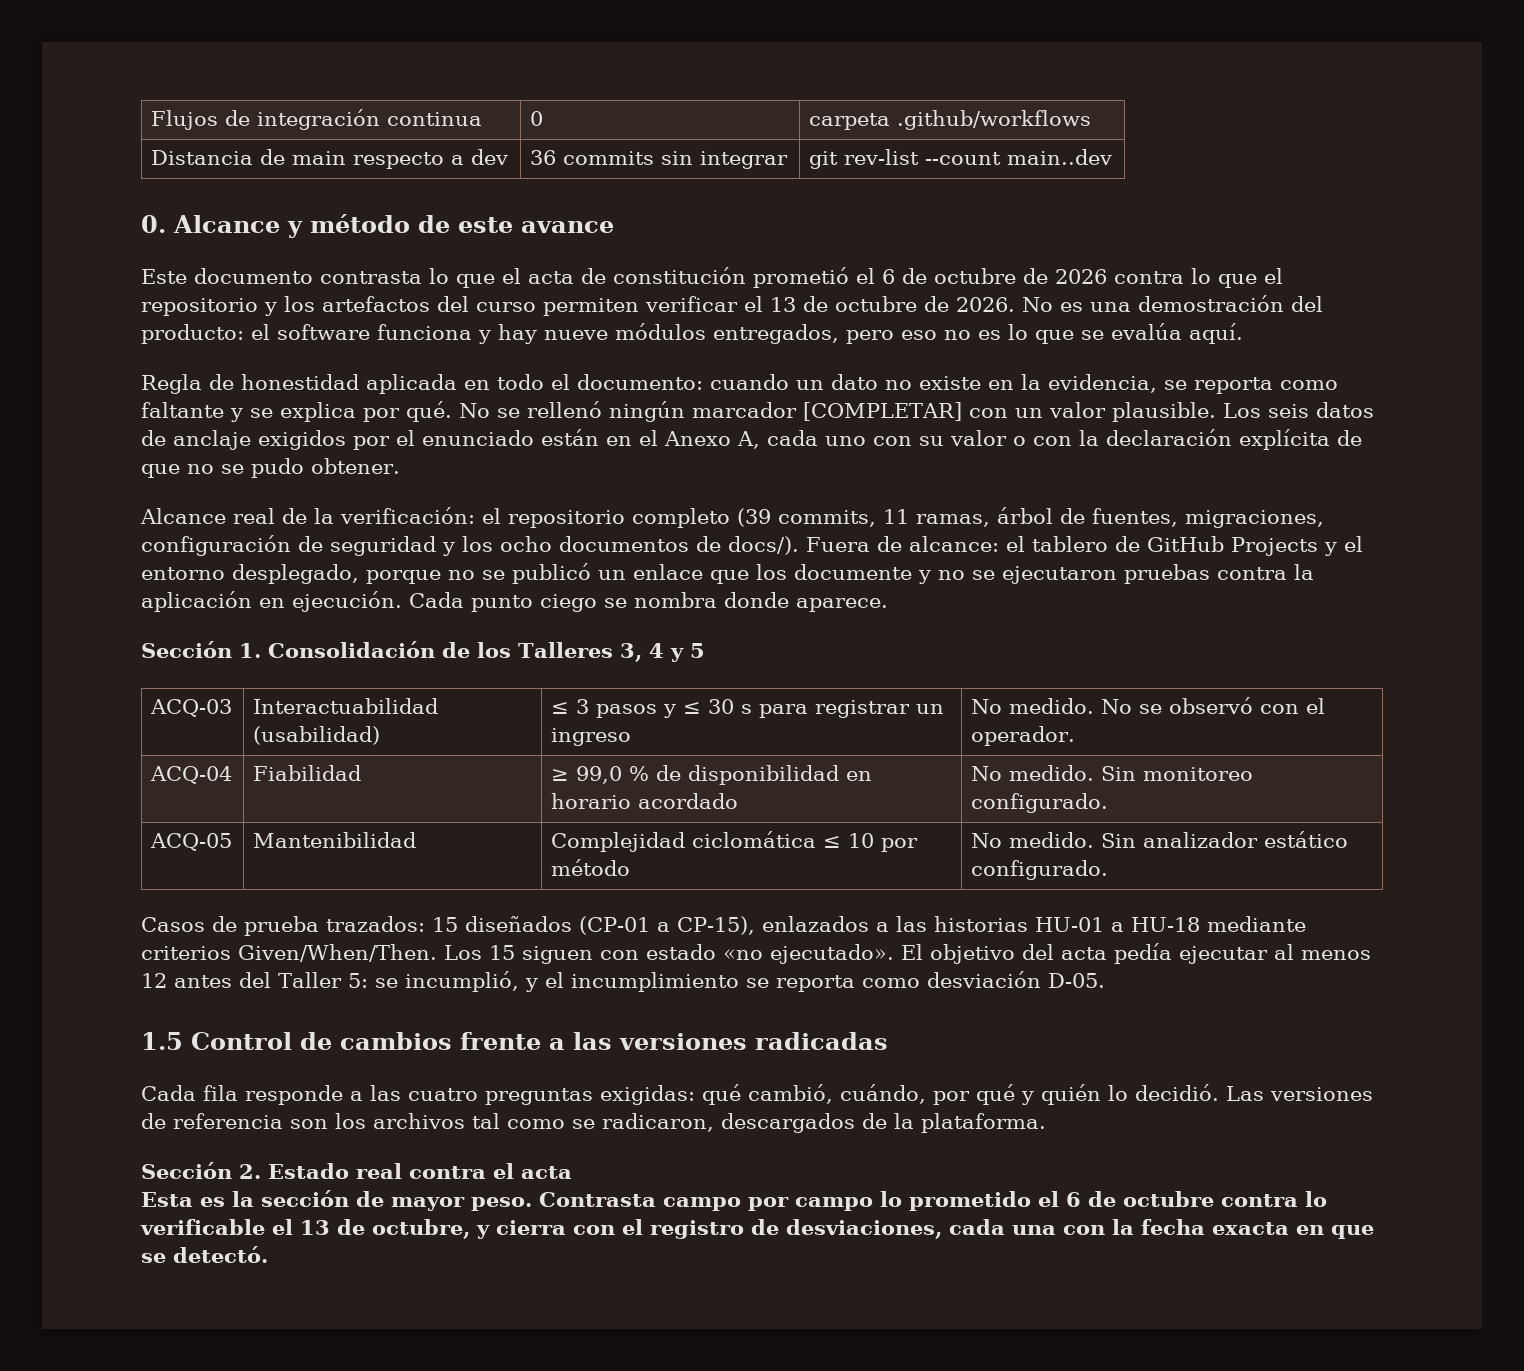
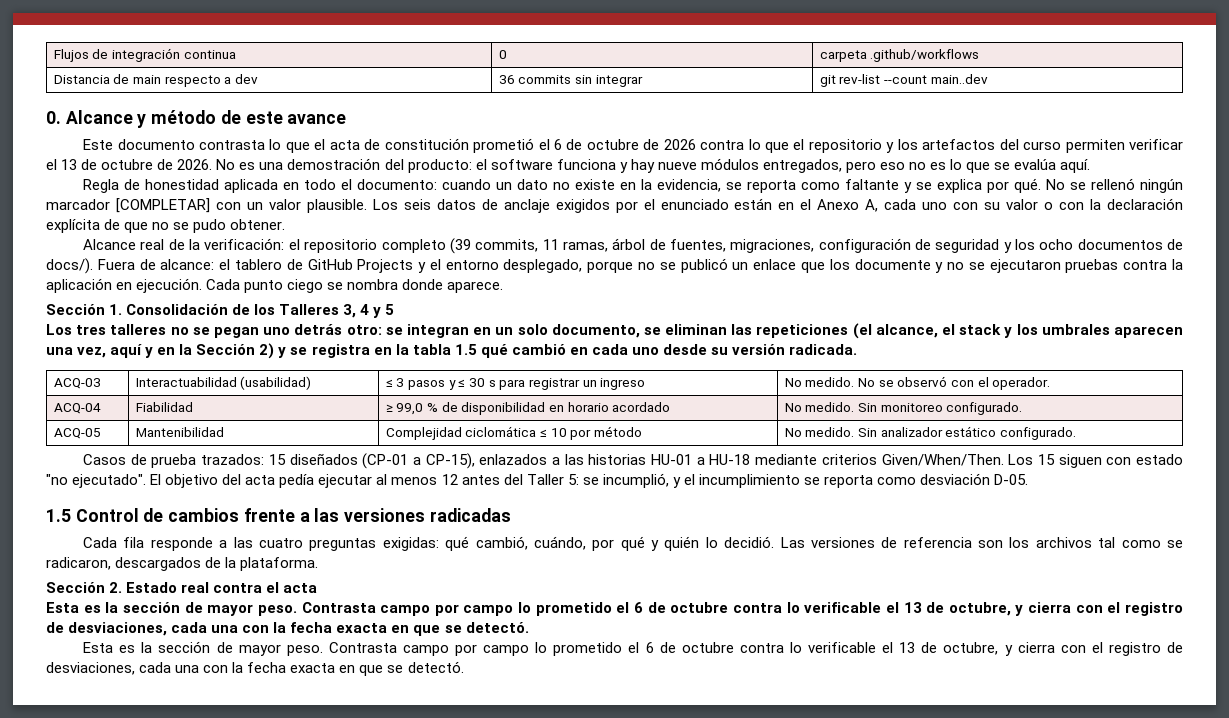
(705, 650) none -> [46,323,1184,339] [46,343,858,359] // Los tres talleres no se pegan uno detrás otro: se integran en un solo documento, se eliminan las repeticiones (el alcance, el stack y los umbrales aparecen una vez, aquí y en la Sección 2) y se registra en la tabla 1.5 qué cambió en cada uno desde su versión radicada.
[723,944,894,964] «no ejecutado». -> [46,474,147,488] "no ejecutado".
(268, 1254) none -> [83,641,1184,656] [46,661,464,676] // Esta es la sección de mayor peso. Contrasta campo por campo lo prometido el 6 de octubre contra lo verificable el 13 de octubre, y cierra con el registro de desviaciones, cada una con la fecha exacta en que se detectó.

